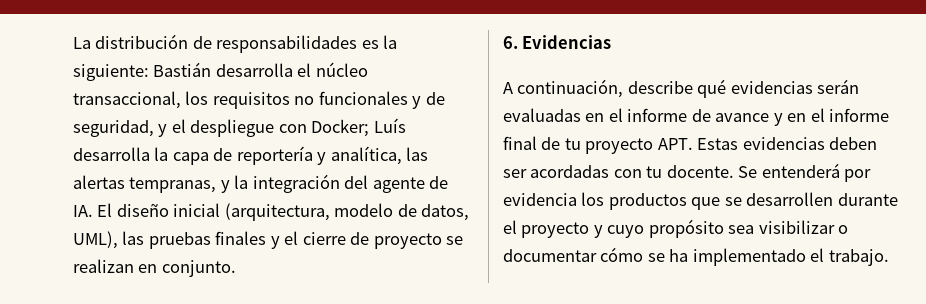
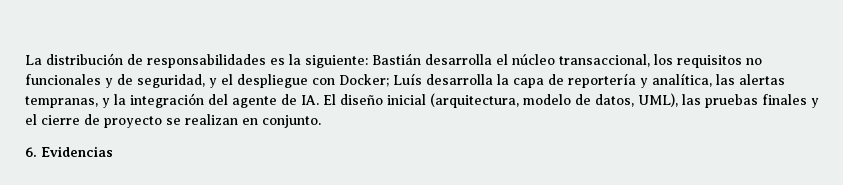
[503,79,860,98] [503,108,890,126] [503,136,878,154] [503,163,872,182] [503,192,898,210] [503,219,849,238] [503,247,889,266] // A continuación, describe qué evidencias serán evaluadas en el informe de avance y en el informe final de tu proyecto APT. Estas evidencias deben ser acordadas con tu docente. Se entenderá por evidencia los productos que se desarrollen durante el proyecto y cuyo propósito sea visibilizar o documentar cómo se ha implementado el trabajo. -> (113, 151) none

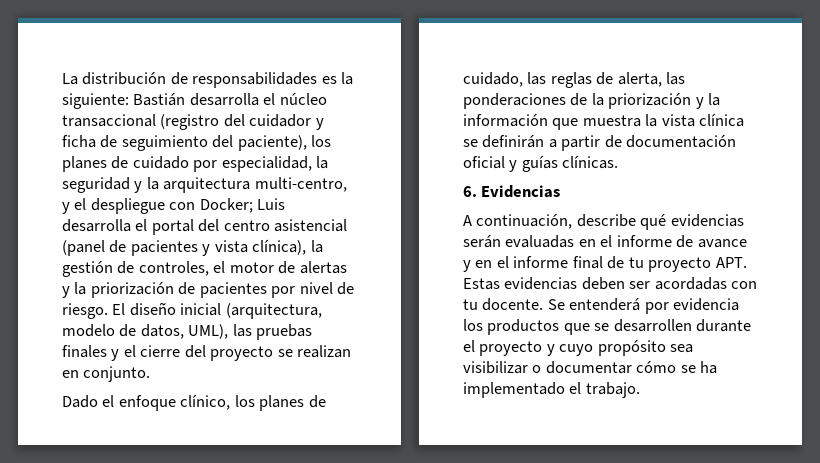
[559,54,762,68] [25,74,205,88] transaccional, los requisitos no funcionales y de seguridad, -> [62,114,324,130] [62,135,332,151] [62,156,329,172] [62,177,347,193] transaccional (registro del cuidador y ficha de seguimiento del paciente), los planes de cuidado por especialidad, la seguridad y la arquitectura multi-centro,
[393,73,785,88] [25,93,319,108] Luís desarrolla la capa de reportería y analítica, las alertas tempranas, y la integración del agente de IA. -> [257,198,286,210] [62,219,348,235] [62,239,323,256] [62,261,347,277] [62,282,355,298] [62,303,108,319] Luis desarrolla el portal del centro asistencial (panel de pacientes y vista clínica), la gestión de controles, el motor de alertas y la priorización de pacientes por nivel de riesgo.
[84,114,100,125] de -> [184,345,206,358] del
[25,146,113,157] 6. Evidencias -> [62,394,326,411] [463,72,686,88] [463,93,721,109] [463,113,745,130] [463,135,737,151] [463,155,619,172] [463,185,561,198] [463,214,744,230] [463,235,747,248] [463,256,747,272] [463,277,758,290] [463,298,740,314] [463,319,752,335] [463,340,694,356] [463,361,718,374] [463,382,640,398] Dado el enfoque clínico, los planes de cuidado, las reglas de alerta, las ponderaciones de la priorización y la información que muestra la vista clínica se definirán a partir de documentación oficial y guías clínicas. // 6. Evidencias // A continuación, describe qué evidencias serán evaluadas en el informe de avance y en el informe final de tu proyecto APT. Estas evidencias deben ser acordadas con tu docente. Se entenderá por evidencia los productos que se desarrollen durante el proyecto y cuyo propósito sea visibilizar o documentar cómo se ha implementado el trabajo.

